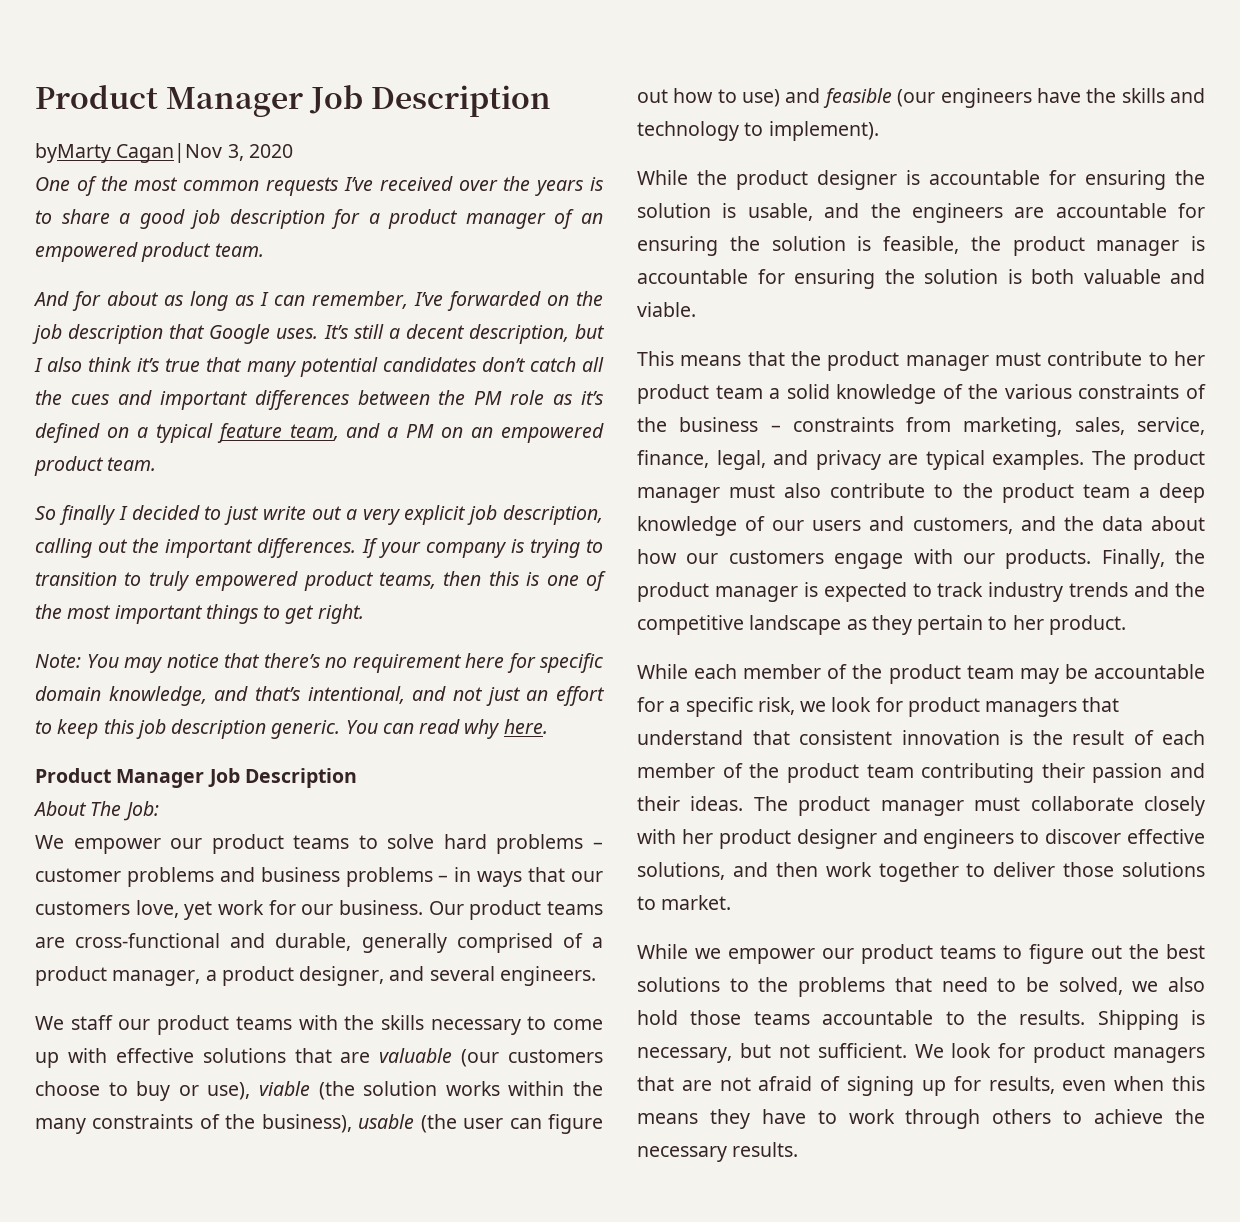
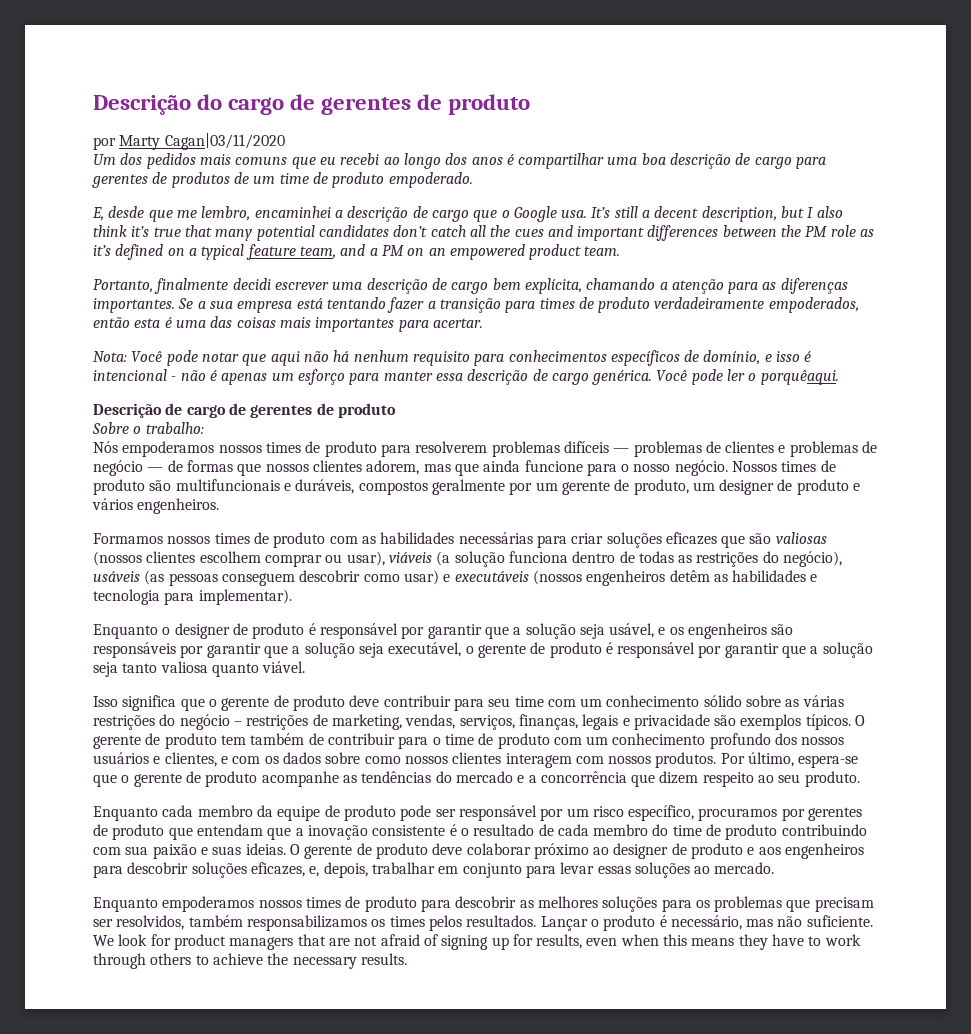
[35,85,552,117] [35,143,293,163] [35,176,605,196] [35,209,603,229] [35,242,264,262] [33,291,603,311] [32,324,319,344] Product Manager Job Description // byMarty Cagan|Nov 3, 2020 // One of the most common requests I’ve received over the years is to share a good job description for a product manager of an empowered product team. // And for about as long as I can remember, I’ve forwarded on the job description that Google uses. -> [93,94,531,115] [93,133,285,150] [93,153,827,169] [92,172,473,188] [92,206,588,222] Descrição do cargo de gerentes de produto // por Marty Cagan|03/11/2020 // Um dos pedidos mais comuns que eu recebi ao longo dos anos é compartilhar uma boa descrição de cargo para gerentes de produtos de um time de produto empoderado. // E, desde que me lembro, encaminhei a descrição de cargo que o Google usa.
[35,505,603,525] [35,538,604,558] [35,571,606,591] [35,604,364,624] [35,653,603,673] [35,686,606,706] [35,719,548,739] [35,768,357,788] [33,801,159,821] [35,834,603,854] [35,867,604,887] [35,900,603,920] [35,933,603,953] [35,966,596,986] [35,1015,603,1035] [35,1048,603,1068] [35,1081,604,1101] [35,1114,604,1134] [637,88,1205,108] [637,121,879,141] [637,170,1205,190] [637,203,1205,223] [637,236,1205,256] [637,269,1205,289] [637,302,696,317] [637,351,1205,371] [637,384,1206,404] [637,417,1205,437] [637,450,1205,470] [637,483,1205,503] [637,516,1205,536] [637,549,1205,569] [637,582,1205,602] [637,615,1126,635] [637,664,1205,684] [637,697,1120,717] [637,730,1205,745] [637,763,1205,783] [637,796,1205,816] [637,829,1205,849] [637,862,1205,882] [637,895,732,910] [637,944,1205,964] [637,977,1205,997] [637,1010,1205,1030] [637,1043,907,1063] So finally I decided to just write out a very explicit job description, calling out the important differences. If your company is trying to transition to truly empowered product teams, then this is one of the most important things to get right. // Note: You may notice that there’s no requirement here for specific domain knowledge, and that’s intentional, and not just an effort to keep this job description generic. You can read why here. // Product Manager Job Description // About The Job: // We empower our product teams to solve hard problems – customer problems and business problems – in ways that our customers love, yet work for our business. Our product teams are cross-functional and durable, generally comprised of a product manager, a product designer, and several engineers. // We staff our product teams with the skills necessary to come up with effective solutions that are valuable (our customers choose to buy or use), viable (the solution works within the many constraints of the business), usable (the user can figure out how to use) and feasible (our engineers have the skills and technology to implement). // While the product designer is accountable for ensuring the solution is usable, and the engineers are accountable for ensuring the solution is feasible, the product manager is accountable for ensuring the solution is both valuable and viable. // This means that the product manager must contribute to her product team a solid knowledge of the various constraints of the business – constraints from marketing, sales, service, finance, legal, and privacy are typical examples. The product manager must also contribute to the product team a deep knowledge of our users and customers, and the data about how our customers engage with our products. Finally, the product manager is expected to track industry trends and the competitive landscape as they pertain to her product. // While each member of the product team may be accountable for a specific risk, we look for product managers that understand that consistent innovation is the result of each member of the product team contributing their passion and their ideas. The product manager must collaborate closely with her product designer and engineers to discover effective solutions, and then work together to deliver those solutions to market. // While we empower our product teams to figure out the best solutions to the problems that need to be solved, we also hold those teams accountable to the results. Shipping is necessary, but not sufficient. -> [93,278,848,294] [93,297,859,313] [93,316,483,332] [93,350,812,366] [93,369,839,385] [93,403,396,418] [92,422,204,434] [93,441,878,457] [93,460,836,476] [93,479,861,495] [92,498,220,514] [93,532,827,548] [93,551,843,567] [93,570,818,586] [93,589,292,605] [93,623,794,639] [93,642,873,658] [93,661,306,677] [93,695,844,711] [93,714,866,730] [93,733,845,749] [93,752,859,768] [93,771,860,787] [93,805,863,821] [93,824,867,840] [93,843,865,859] [93,862,775,878] [93,896,874,912] [93,915,873,931] Portanto, finalmente decidi escrever uma descrição de cargo bem explícita, chamando a atenção para as diferenças importantes. Se a sua empresa está tentando fazer a transição para times de produto verdadeiramente empoderados, então esta é uma das coisas mais importantes para acertar. // Nota: Você pode notar que aqui não há nenhum requisito para conhecimentos específicos de domínio, e isso é intencional - não é apenas um esforço para manter essa descrição de cargo genérica. Você pode ler o porquêaqui. // Descrição de cargo de gerentes de produto // Sobre o trabalho: // Nós empoderamos nossos times de produto para resolverem problemas difíceis — problemas de clientes e problemas de negócio — de formas que nossos clientes adorem, mas que ainda funcione para o nosso negócio. Nossos times de produto são multifuncionais e duráveis, compostos geralmente por um gerente de produto, um designer de produto e vários engenheiros. // Formamos nossos times de produto com as habilidades necessárias para criar soluções eficazes que são valiosas (nossos clientes escolhem comprar ou usar), viáveis (a solução funciona dentro de todas as restrições do negócio), usáveis (as pessoas conseguem descobrir como usar) e executáveis (nossos engenheiros detêm as habilidades e tecnologia para implementar). // Enquanto o designer de produto é responsável por garantir que a solução seja usável, e os engenheiros são responsáveis por garantir que a solução seja executável, o gerente de produto é responsável por garantir que a solução seja tanto valiosa quanto viável. // Isso significa que o gerente de produto deve contribuir para seu time com um conhecimento sólido sobre as várias restrições do negócio – restrições de marketing, vendas, serviços, finanças, legais e privacidade são exemplos típicos. O gerente de produto tem também de contribuir para o time de produto com um conhecimento profundo dos nossos usuários e clientes, e com os dados sobre como nossos clientes interagem com nossos produtos. Por último, espera-se que o gerente de produto acompanhe as tendências do mercado e a concorrência que dizem respeito ao seu produto. // Enquanto cada membro da equipe de produto pode ser responsável por um risco específico, procuramos por gerentes de produto que entendam que a inovação consistente é o resultado de cada membro do time de produto contribuindo com sua paixão e suas ideias. O gerente de produto deve colaborar próximo ao designer de produto e aos engenheiros para descobrir soluções eficazes, e, depois, trabalhar em conjunto para levar essas soluções ao mercado. // Enquanto empoderamos nossos times de produto para descobrir as melhores soluções para os problemas que precisam ser resolvidos, também responsabilizamos os times pelos resultados. Lançar o produto é necessário, mas não suficiente.

